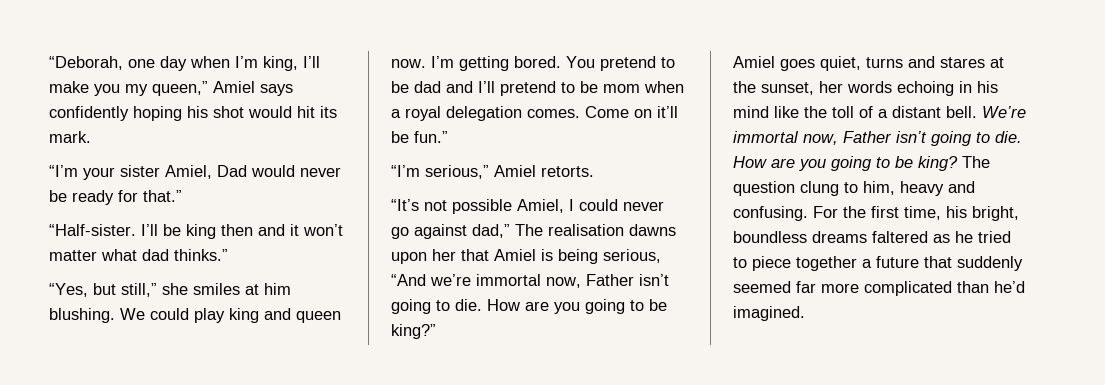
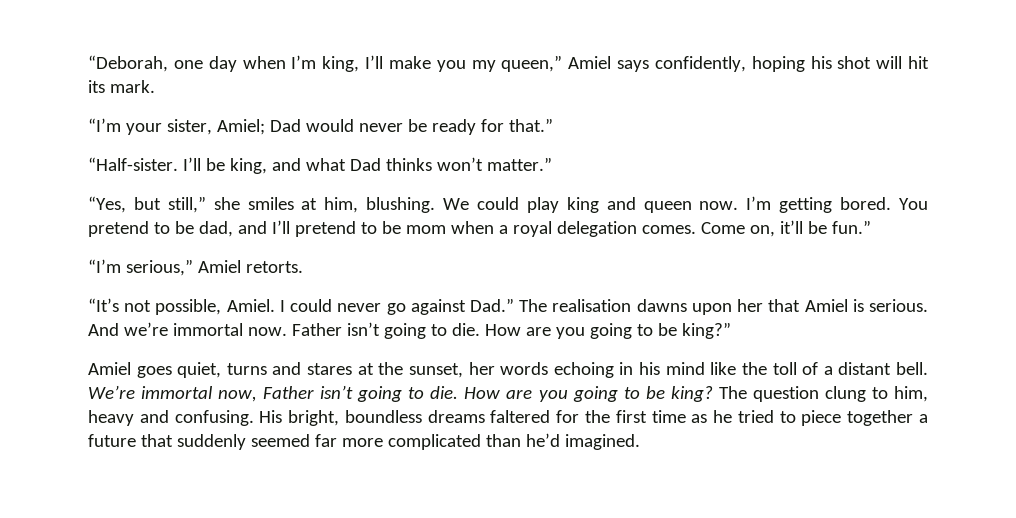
[49,106,129,121] confidently -> [654,56,746,72] confidently,
[248,106,292,118] would -> [876,56,903,69] will
[120,165,212,179] sister Amiel, -> [166,119,265,135] sister, Amiel;
[186,224,343,239] [49,249,228,261] king then and it won’t matter what dad thinks.” -> [229,157,552,174] king, and what Dad thinks won’t matter.”
[264,283,291,295] him -> [324,197,359,213] him,
[414,81,441,93] dad -> [198,221,233,237] dad,
[634,109,652,118] on -> [749,225,775,237] on,
[452,199,564,214] possible Amiel, -> [155,299,275,315] possible, Amiel.
[472,224,510,238] dad,” -> [470,298,514,312] Dad.”
[558,249,661,264] [391,274,426,286] being serious, “And -> [868,299,928,312] [88,323,119,336] serious. And
[546,277,581,288] now, -> [247,327,287,336] now.
[813,206,1019,221] [733,231,928,243] For the first time, his bright, boundless dreams faltered -> [259,410,686,426] His bright, boundless dreams faltered for the first time

